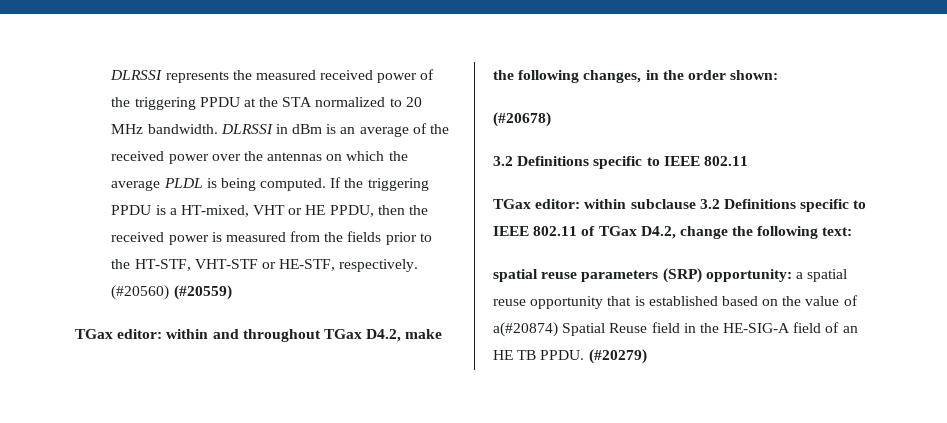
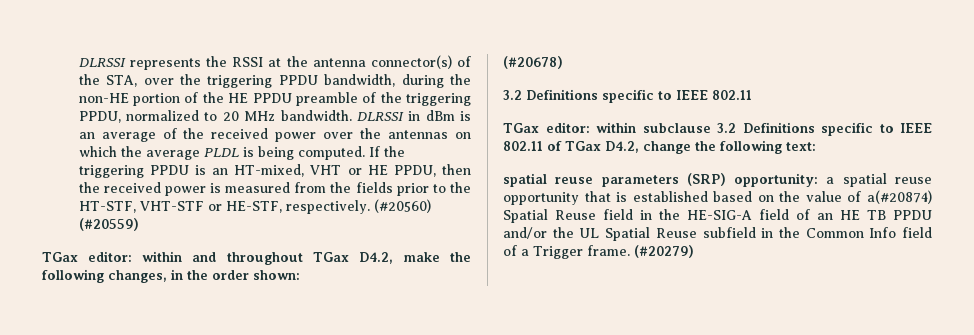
[255,69,435,83] [111,97,313,110] measured received power of the triggering PPDU at the STA -> [232,55,472,69] [78,74,472,88] [78,92,472,106] [78,111,121,123] RSSI at the antenna connector(s) of the STA, over the triggering PPDU bandwidth, during the non-HE portion of the HE PPDU preamble of the triggering PPDU,
[169,208,177,215] a -> [212,168,229,175] an
[540,350,585,360] PPDU. -> [893,210,932,220] [503,227,932,241] [503,245,630,259] PPDU and/or the UL Spatial Reuse subfield in the Common Info field of a Trigger frame.

